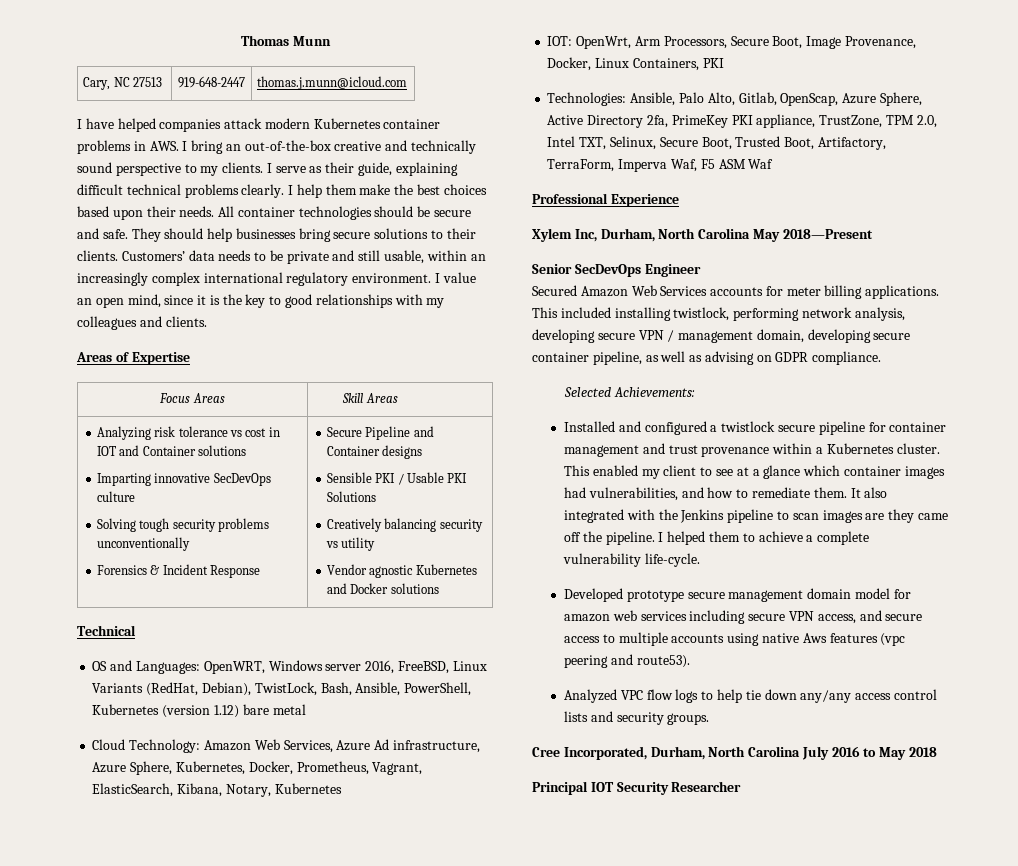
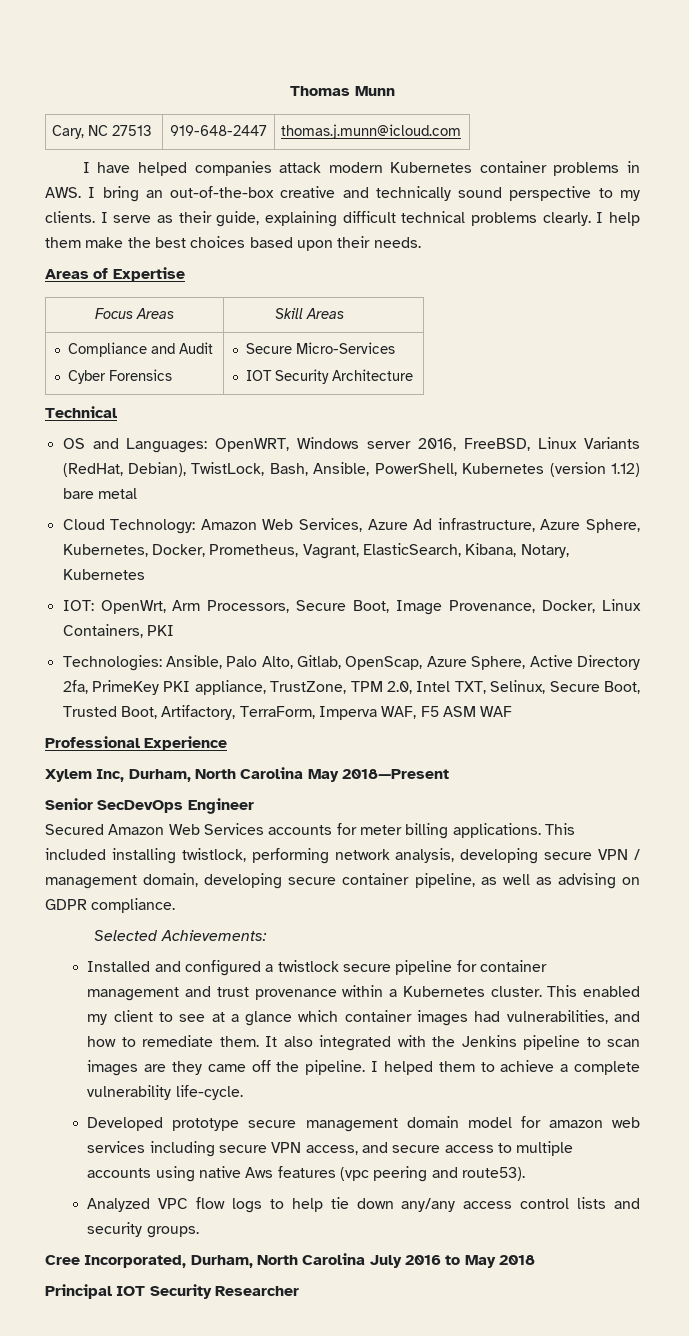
[218,206,472,220] [77,228,476,242] [77,250,486,264] [77,272,476,286] [77,294,445,308] [77,316,207,330] All container technologies should be secure and safe. They should help businesses bring secure solutions to their clients. Customers’ data needs to be private and still usable, within an increasingly complex international regulatory environment. I value an open mind, since it is the key to good relationships with my colleagues and clients. -> (421, 242) none
[96,426,280,440] [96,445,247,456] [96,473,271,486] [96,491,135,502] [96,518,270,532] [96,537,190,551] [96,564,261,578] [326,426,434,440] [326,445,423,459] [326,472,468,485] [326,491,376,502] [326,518,483,532] [325,537,376,551] [326,564,477,578] [326,583,439,594] Analyzing risk tolerance vs cost in IOT and Container solutions // Imparting innovative SecDevOps culture // Solving tough security problems unconventionally // Forensics & Incident Response | Secure Pipeline and Container designs // Sensible PKI / Usable PKI Solutions // Creatively balancing security vs utility // Vendor agnostic Kubernetes and Docker solutions -> [68,342,214,357] [68,369,173,384] [246,342,396,354] [246,369,414,384] Compliance and Audit // Cyber Forensics | Secure Micro-Services // IOT Security Architecture
[670,159,697,172] Waf, -> [381,706,417,719] WAF,
[748,159,774,169] Waf -> [480,706,513,717] WAF

